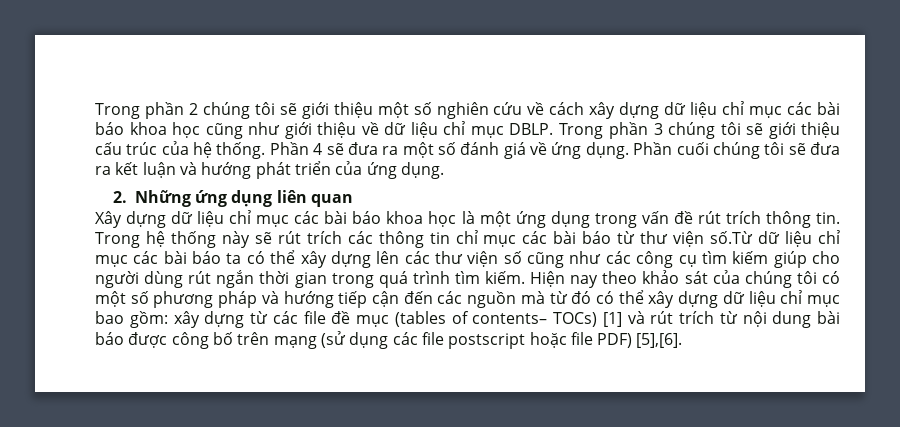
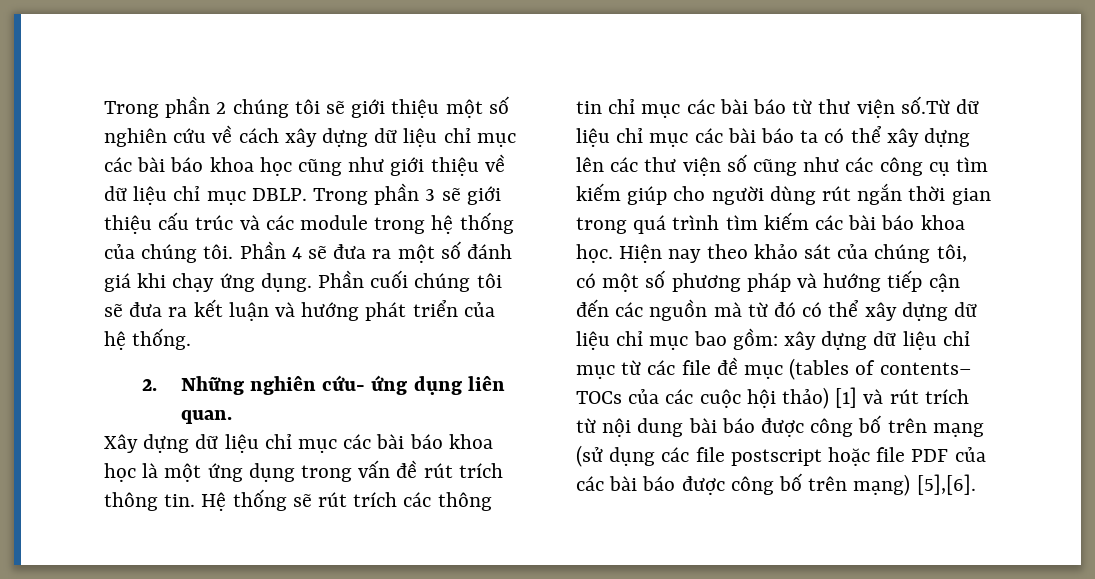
[667,122,741,139] chúng tôi -> (436, 195) none
[161,141,266,159] của hệ thống. -> [239,212,514,234] [104,244,234,263] và các module trong hệ thống của chúng tôi.
[530,142,548,155] về -> [137,273,215,292] khi chạy
[366,162,444,179] ứng dụng. -> [104,328,192,350] hệ thống.
(191, 198) none -> [249,375,366,395] nghiên cứu-
[311,194,354,207] quan -> [180,410,232,424] quan.
[95,231,250,248] Trong hệ thống này -> [201,489,287,511] Hệ thống
[485,271,526,284] kiếm. -> [763,212,965,230] [576,244,613,263] kiếm các bài báo khoa học.
[796,271,817,284] tôi -> [936,244,967,262] tôi,
(245, 319) none -> [873,331,970,350] [576,365,615,379] dữ liệu chỉ mục
[553,312,597,327] TOCs) -> [576,387,830,409] TOCs của các cuộc hội thảo)
[597,333,633,348] PDF) -> [911,447,986,462] [576,473,911,496] PDF của các bài báo được công bố trên mạng)

